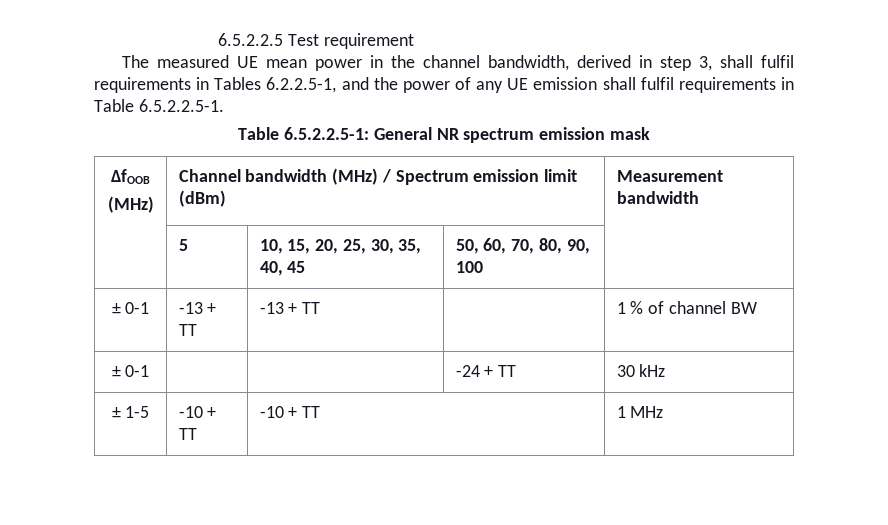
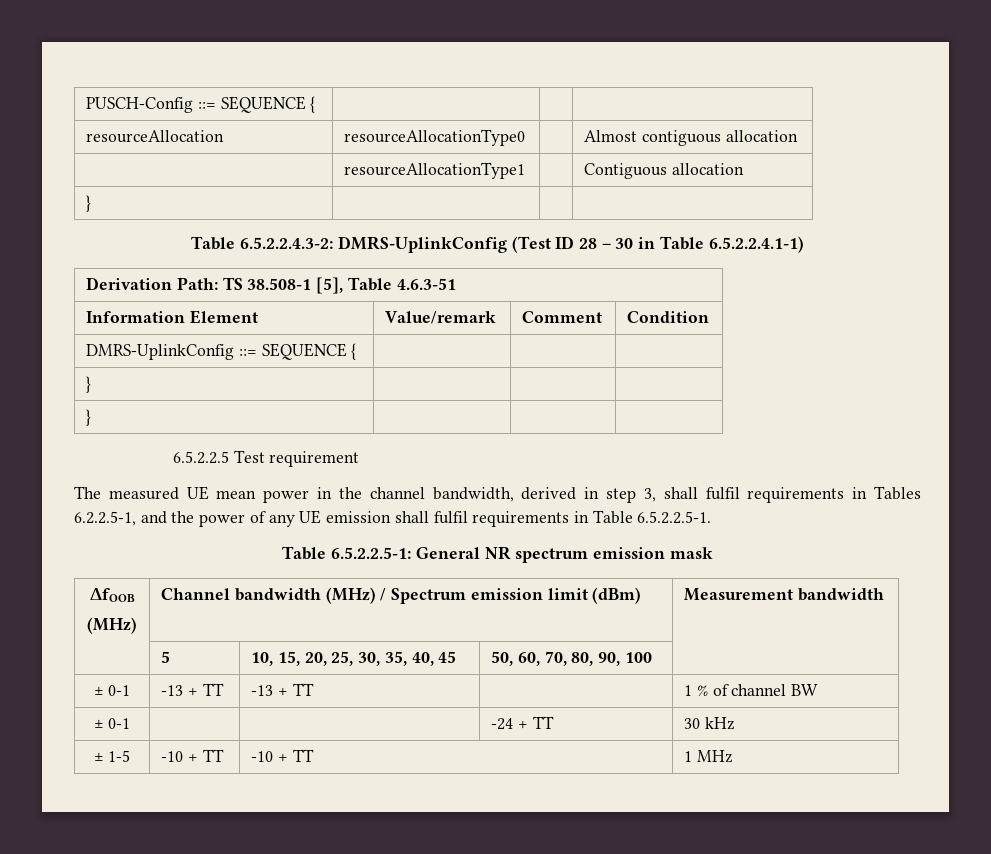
(218, 39) none -> [86,96,316,113] [86,130,225,143] [344,129,526,146] [584,130,798,146] [344,162,526,179] [584,163,744,179] [86,195,92,212] [191,236,804,253] [86,277,456,294] [86,310,258,324] [385,311,497,324] [522,311,603,323] [627,311,710,323] [86,343,357,360] [86,376,92,393] [86,409,92,426] PUSCH-Config ::= SEQUENCE { | | | // resourceAllocation | resourceAllocationType0 | | Almost contiguous allocation // | resourceAllocationType1 | | Contiguous allocation // } | | | // Table 6.5.2.2.4.3-2: DMRS-UplinkConfig (Test ID 28 – 30 in Table 6.5.2.2.4.1-1) // Derivation Path: TS 38.508-1 [5], Table 4.6.3-51 // Information Element | Value/remark | Comment | Condition // DMRS-UplinkConfig ::= SEQUENCE { | | | // } | | | // } | | | //

